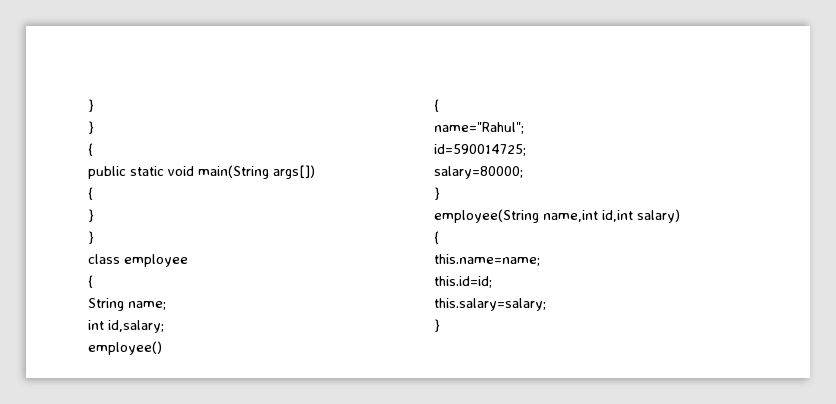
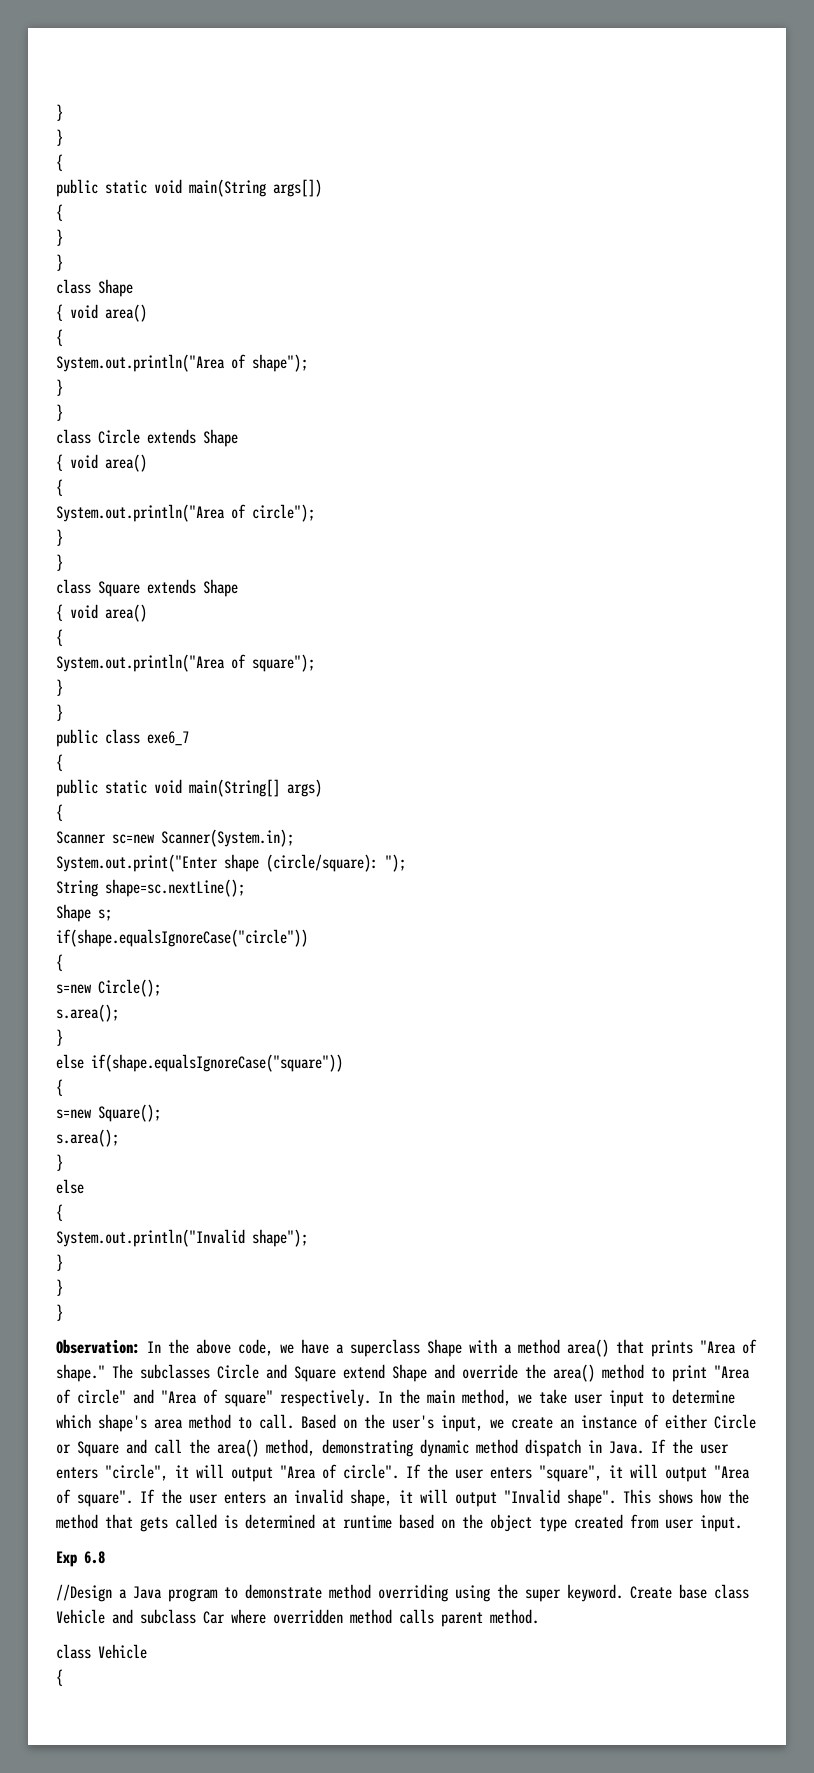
[124,254,188,267] [88,275,93,288] [88,298,166,311] [88,320,164,333] [88,341,162,355] [434,99,439,112] [434,122,524,134] [434,144,526,156] [434,166,523,179] [434,187,440,200] [434,209,680,223] [434,231,439,244] [434,254,540,266] [434,276,492,288] [434,298,546,311] [434,319,440,332] employee // { // String name; // int id,salary; // employee() // { // name="Rahul"; // id=590014725; // salary=80000; // } // employee(String name,int id,int salary) // { // this.name=name; // this.id=id; // this.salary=salary; // } -> [98,279,133,297] [56,304,147,322] [56,329,63,346] [56,354,308,372] [56,379,63,396] [56,404,63,421] [56,429,238,447] [56,454,147,472] [56,479,63,496] [56,504,315,522] [56,529,63,546] [56,554,63,571] [56,579,238,597] [56,604,147,622] [56,629,63,646] [56,654,315,672] [56,679,63,696] [56,704,63,721] [56,729,189,747] [56,754,63,771] [56,779,322,797] [56,804,63,821] [56,829,294,847] [56,854,406,872] [56,879,245,897] [56,904,112,922] [56,929,308,947] [56,954,63,971] [56,979,161,997] [56,1004,119,1022] [56,1029,63,1046] [56,1054,343,1072] [56,1079,63,1096] [56,1104,161,1122] [56,1129,119,1147] [56,1154,63,1171] [56,1179,84,1194] [56,1204,63,1221] [56,1229,308,1247] [56,1254,63,1271] [56,1279,63,1296] [56,1304,63,1321] [56,1339,757,1357] [56,1364,750,1382] [56,1389,735,1407] [56,1414,756,1432] [56,1439,729,1457] [56,1464,750,1482] [56,1489,749,1507] [56,1514,742,1532] [56,1551,105,1567] [56,1584,749,1602] [56,1609,539,1627] [56,1644,147,1659] [56,1669,63,1686] Shape // { void area() // { // System.out.println("Area of shape"); // } // } // class Circle extends Shape // { void area() // { // System.out.println("Area of circle"); // } // } // class Square extends Shape // { void area() // { // System.out.println("Area of square"); // } // } // public class exe6_7 // { // public static void main(String[] args) // { // Scanner sc=new Scanner(System.in); // System.out.print("Enter shape (circle/square): "); // String shape=sc.nextLine(); // Shape s; // if(shape.equalsIgnoreCase("circle")) // { // s=new Circle(); // s.area(); // } // else if(shape.equalsIgnoreCase("square")) // { // s=new Square(); // s.area(); // } // else // { // System.out.println("Invalid shape"); // } // } // } // Observation: In the above code, we have a superclass Shape with a method area() that prints "Area of shape." The subclasses Circle and Square extend Shape and override the area() method to print "Area of circle" and "Area of square" respectively. In the main method, we take user input to determine which shape's area method to call. Based on the user's input, we create an instance of either Circle or Square and call the area() method, demonstrating dynamic method dispatch in Java. If the user enters "circle", it will output "Area of circle". If the user enters "square", it will output "Area of square". If the user enters an invalid shape, it will output "Invalid shape". This shows how the method that gets called is determined at runtime based on the object type created from user input. // Exp 6.8 // //Design a Java program to demonstrate method overriding using the super keyword. Create base class Vehicle and subclass Car where overridden method calls parent method. // class Vehicle // {

